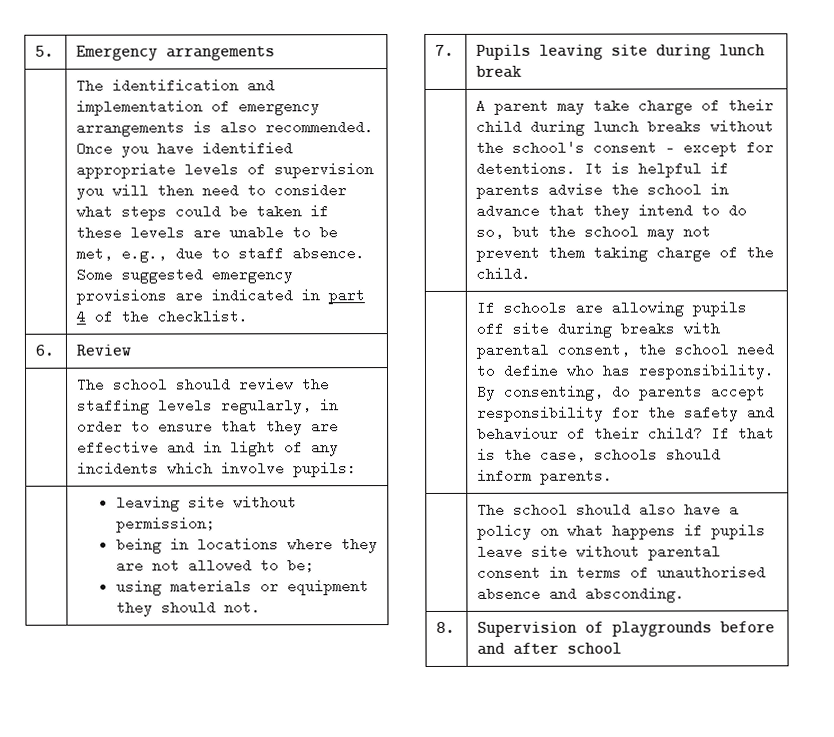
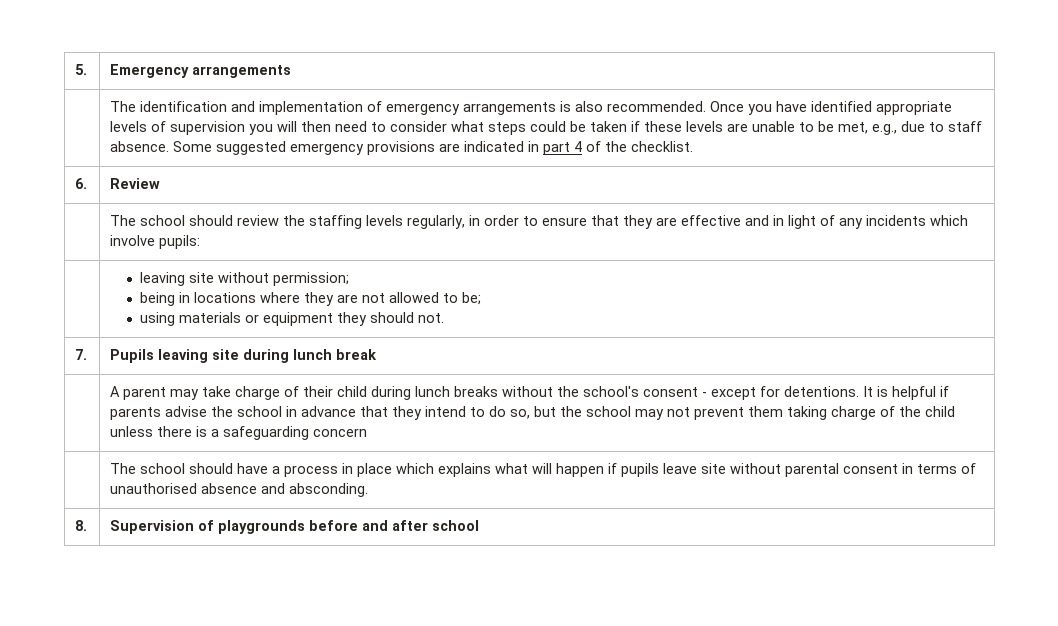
[476,266,532,281] [476,300,748,317] [476,321,721,338] [476,342,775,359] [476,363,776,380] [477,384,767,401] [477,405,776,422] [477,426,776,441] [477,447,722,462] [477,468,614,485] [477,502,677,517] child. // | If schools are allowing pupils off site during breaks with parental consent, the school need to define who has responsibility. By consenting, do parents accept responsibility for the safety and behaviour of their child? If that is the case, schools should inform parents. // | The school should also -> [925,406,956,417] [110,426,368,440] [110,463,234,474] child unless there is a safeguarding concern // | The school should
[477,523,677,540] policy on what happens -> [284,463,605,477] process in place which explains what will happen

